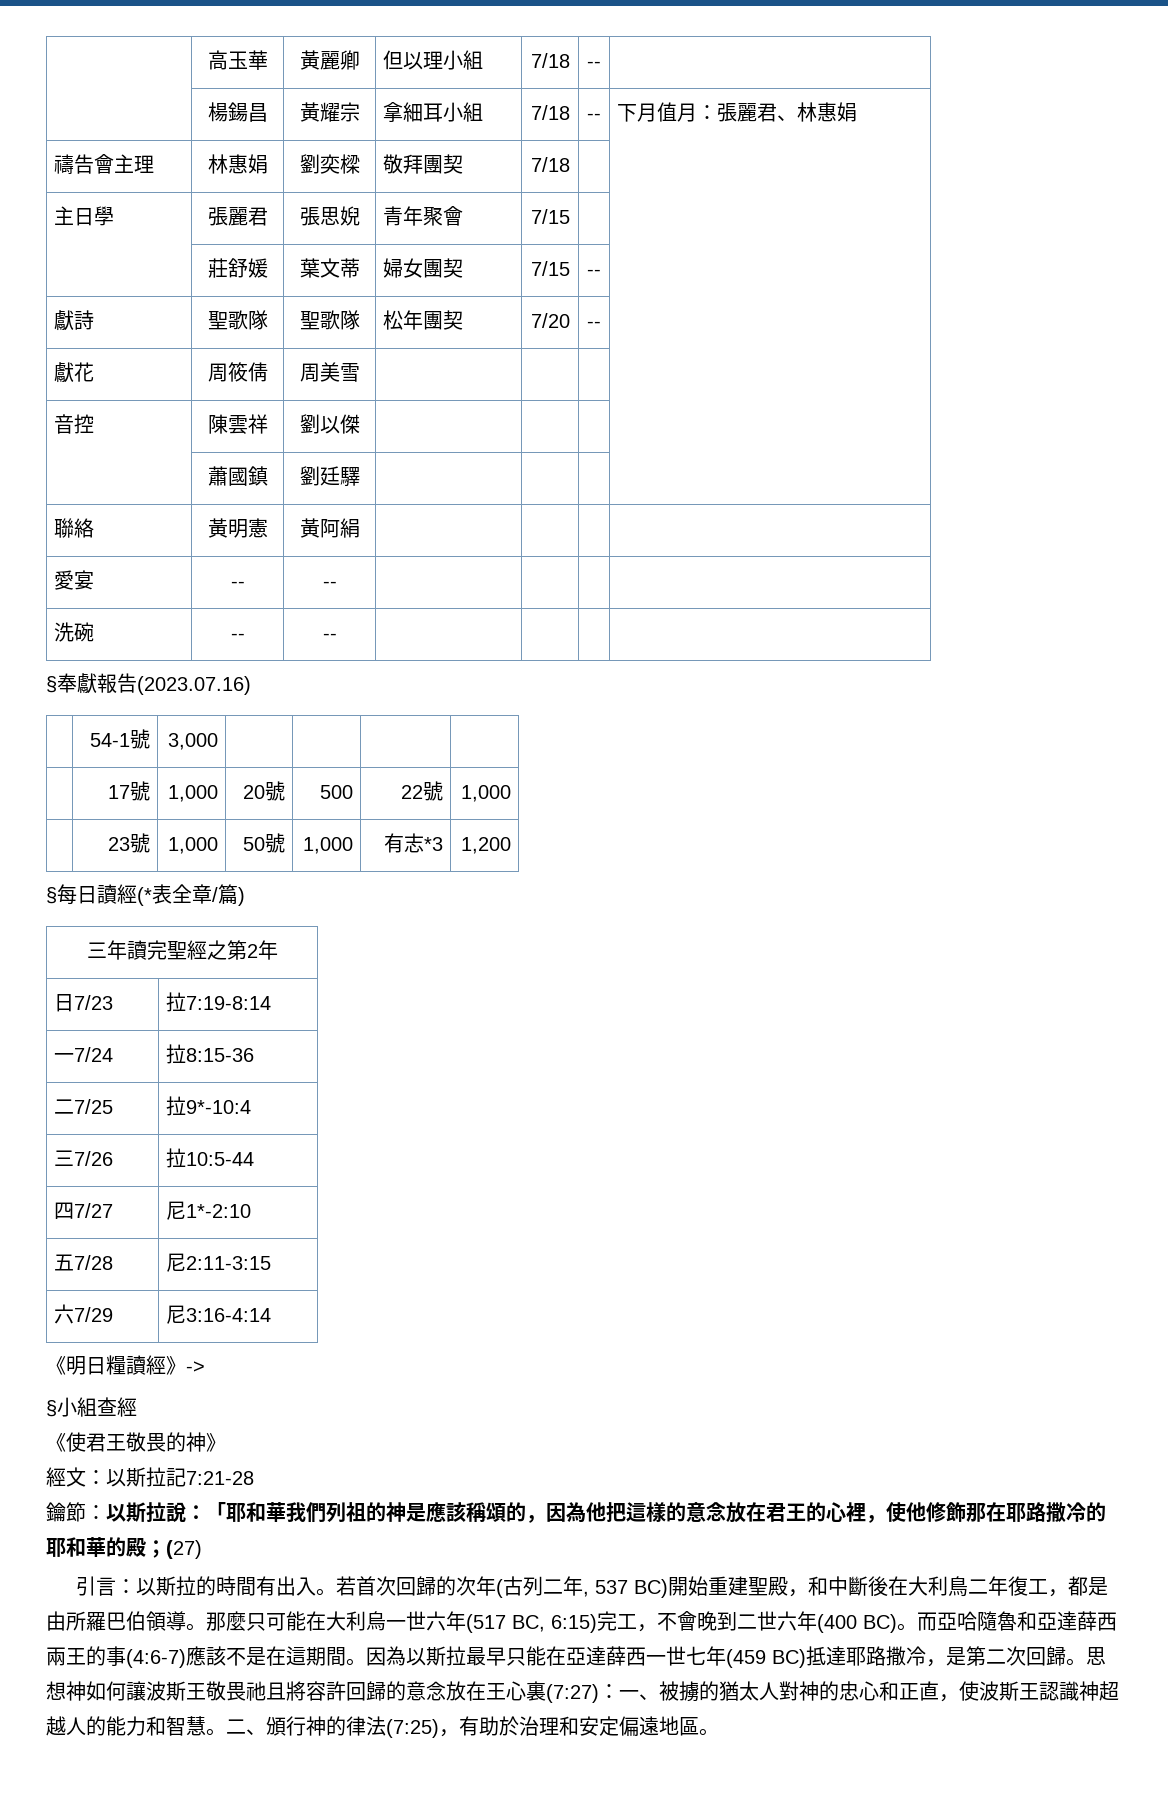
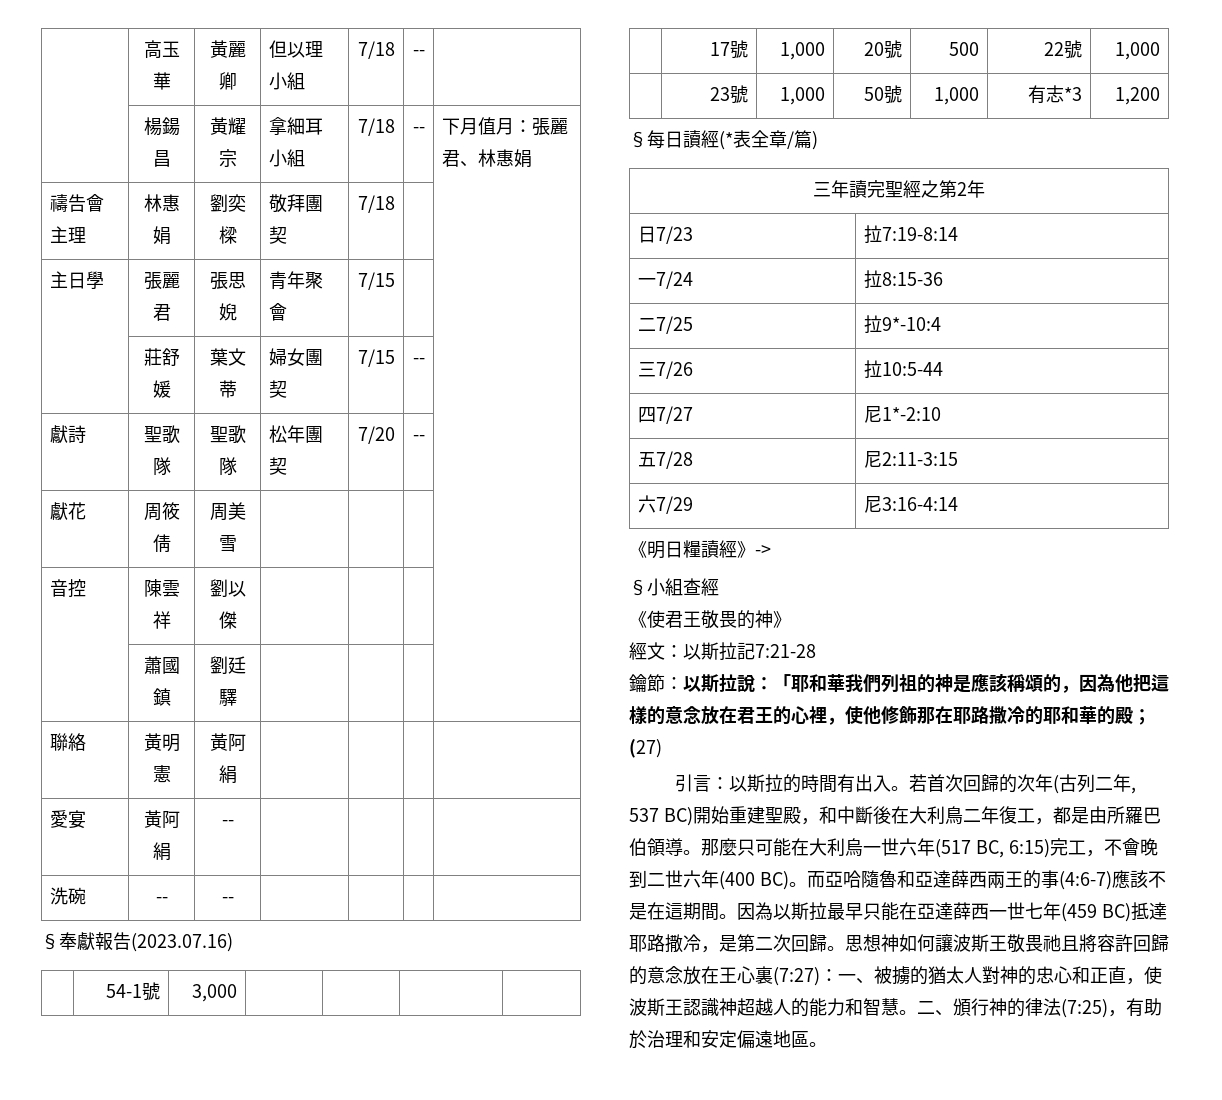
[230,581,245,588] -- -> [143,810,180,829] [152,842,171,860] 黃阿絹

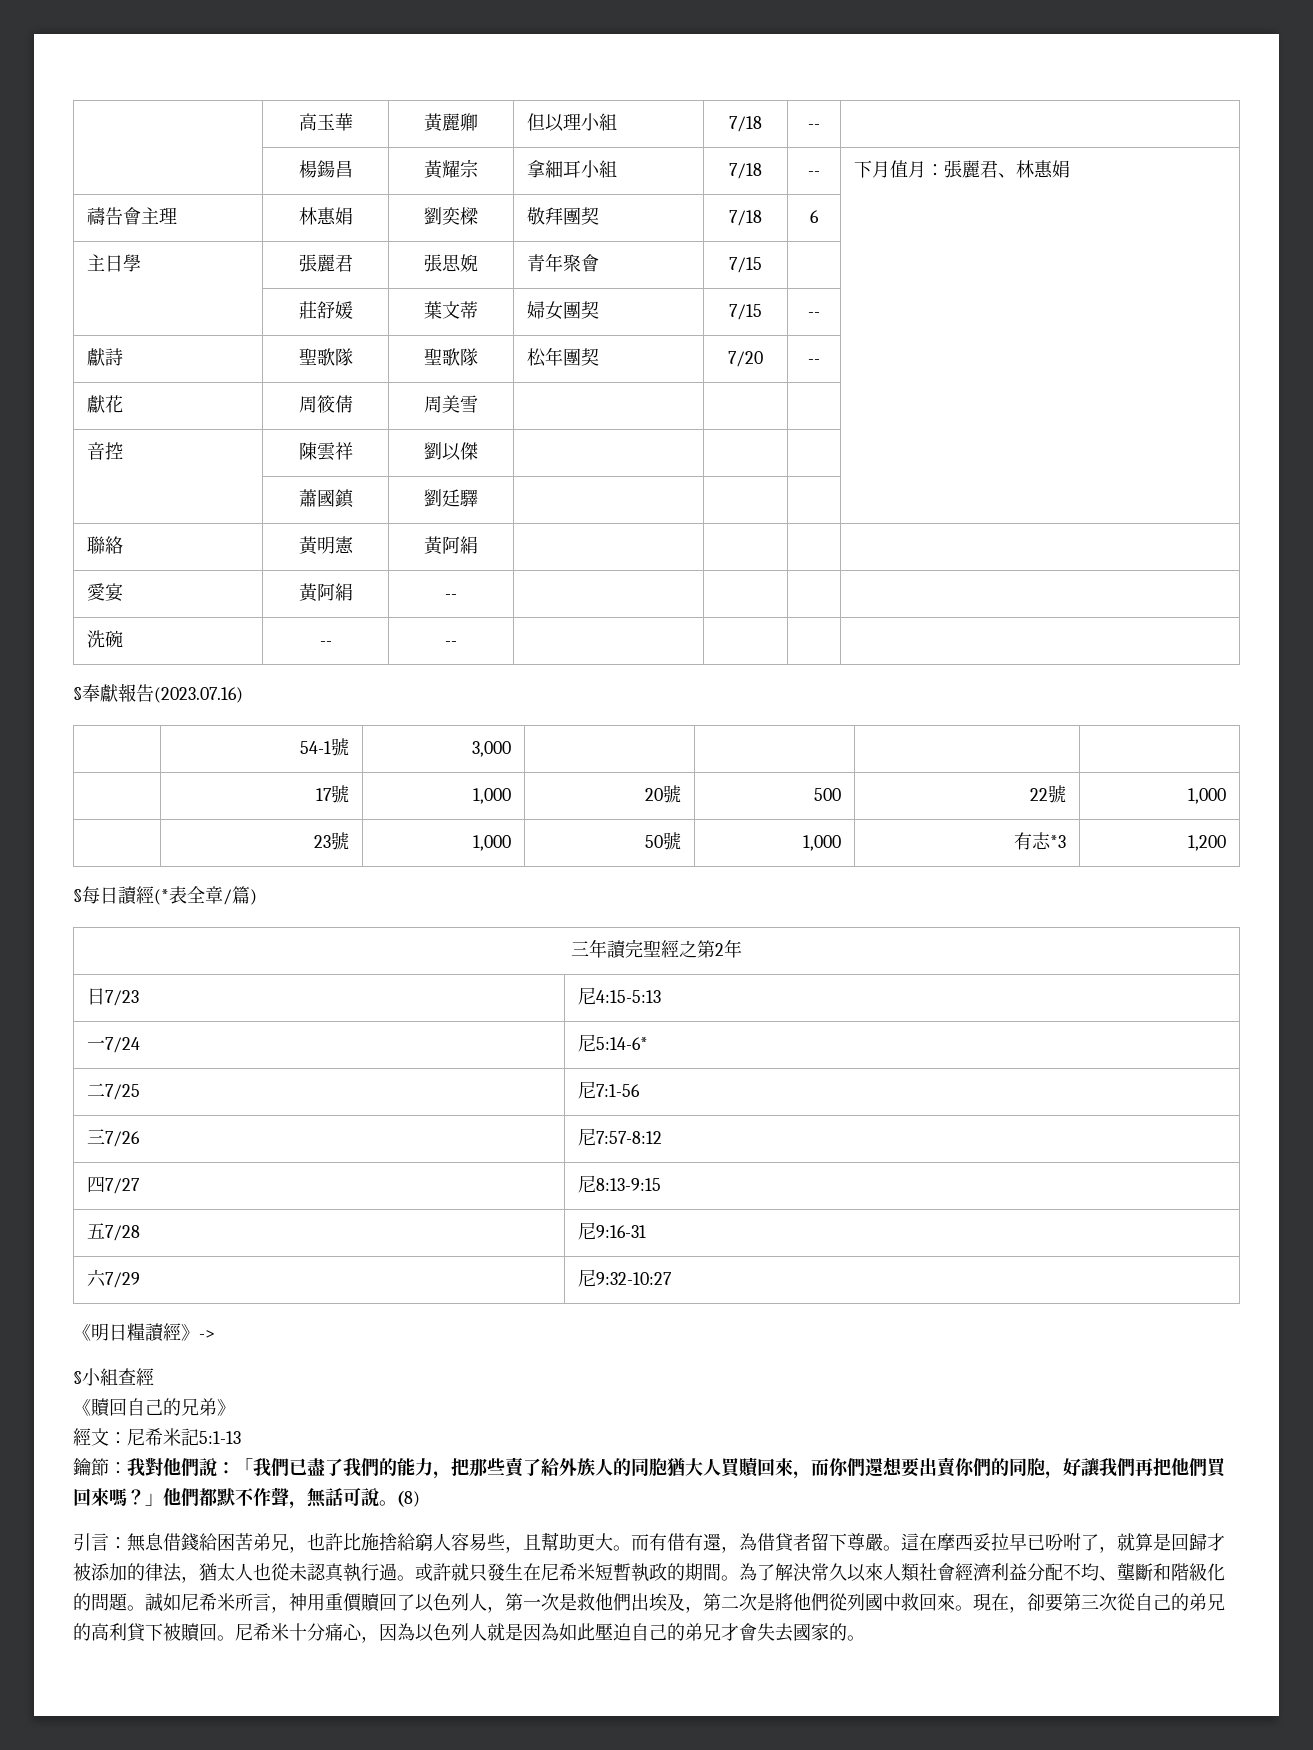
(395, 204) none -> [810,210,819,223] 6
[863,225,958,244] 拉7:19-8:14 -> [577,987,661,1005] 尼4:15-5:13
[863,270,943,289] 拉8:15-36 -> [577,1034,648,1052] 尼5:14-6*
[863,315,941,334] 拉9*-10:4 -> [577,1081,640,1099] 尼7:1-56
[863,360,943,379] 拉10:5-44 -> [577,1128,662,1146] 尼7:57-8:12
[881,407,941,421] 1*-2:10 -> [595,1178,661,1191] 8:13-9:15
[881,452,958,466] 2:11-3:15 -> [595,1225,646,1238] 9:16-31
[881,497,958,511] 3:16-4:14 -> [595,1272,672,1285] 9:32-10:27
[647,610,773,629] 使君王敬畏的神 -> [91,1398,217,1417] 贖回自己的兄弟
[683,642,816,661] 以斯拉記7:21-28 -> [127,1428,241,1446] 尼希米記5:1-13
[683,674,1169,693] [629,706,1151,725] [629,739,662,758] [674,773,1136,794] [629,806,1161,826] [629,838,1158,858] [629,870,1166,890] [629,902,1167,922] [629,933,1169,953] [629,966,1162,986] [629,998,1162,1018] [629,1030,809,1049] 以斯拉說：「耶和華我們列祖的神是應該稱頌的，因為他把這樣的意念放在君王的心裡，使他修飾那在耶路撒冷的耶和華的殿；(27) // 引言：以斯拉的時間有出入。若首次回歸的次年(古列二年, 537 BC)開始重建聖殿，和中斷後在大利鳥二年復工，都是由所羅巴伯領導。那麼只可能在大利烏一世六年(517 BC, 6:15)完工，不會晚到二世六年(400 BC)。而亞哈隨魯和亞達薛西兩王的事(4:6-7)應該不是在這期間。因為以斯拉最早只能在亞達薛西一世七年(459 BC)抵達耶路撒冷，是第二次回歸。思想神如何讓波斯王敬畏祂且將容許回歸的意念放在王心裏(7:27)：一、被擄的猶太人對神的忠心和正直，使波斯王認識神超越人的能力和智慧。二、頒行神的律法(7:25)，有助於治理和安定偏遠地區 -> [127,1457,1227,1479] [73,1487,420,1509] [73,1532,1225,1553] [73,1563,1225,1583] [73,1593,1225,1613] [73,1623,847,1643] 我對他們說：「我們已盡了我們的能力，把那些賣了給外族人的同胞猶大人買贖回來，而你們還想要出賣你們的同胞，好讓我們再把他們買回來嗎？」他們都默不作聲，無話可說。(8) // 引言：無息借錢給困苦弟兄，也許比施捨給窮人容易些，且幫助更大。而有借有還，為借貸者留下尊嚴。這在摩西妥拉早已吩咐了，就算是回歸才被添加的律法，猶太人也從未認真執行過。或許就只發生在尼希米短暫執政的期間。為了解決常久以來人類社會經濟利益分配不均、壟斷和階級化的問題。誠如尼希米所言，神用重價贖回了以色列人，第一次是救他們出埃及，第二次是將他們從列國中救回來。現在，卻要第三次從自己的弟兄的高利貸下被贖回。尼希米十分痛心，因為以色列人就是因為如此壓迫自己的弟兄才會失去國家的

